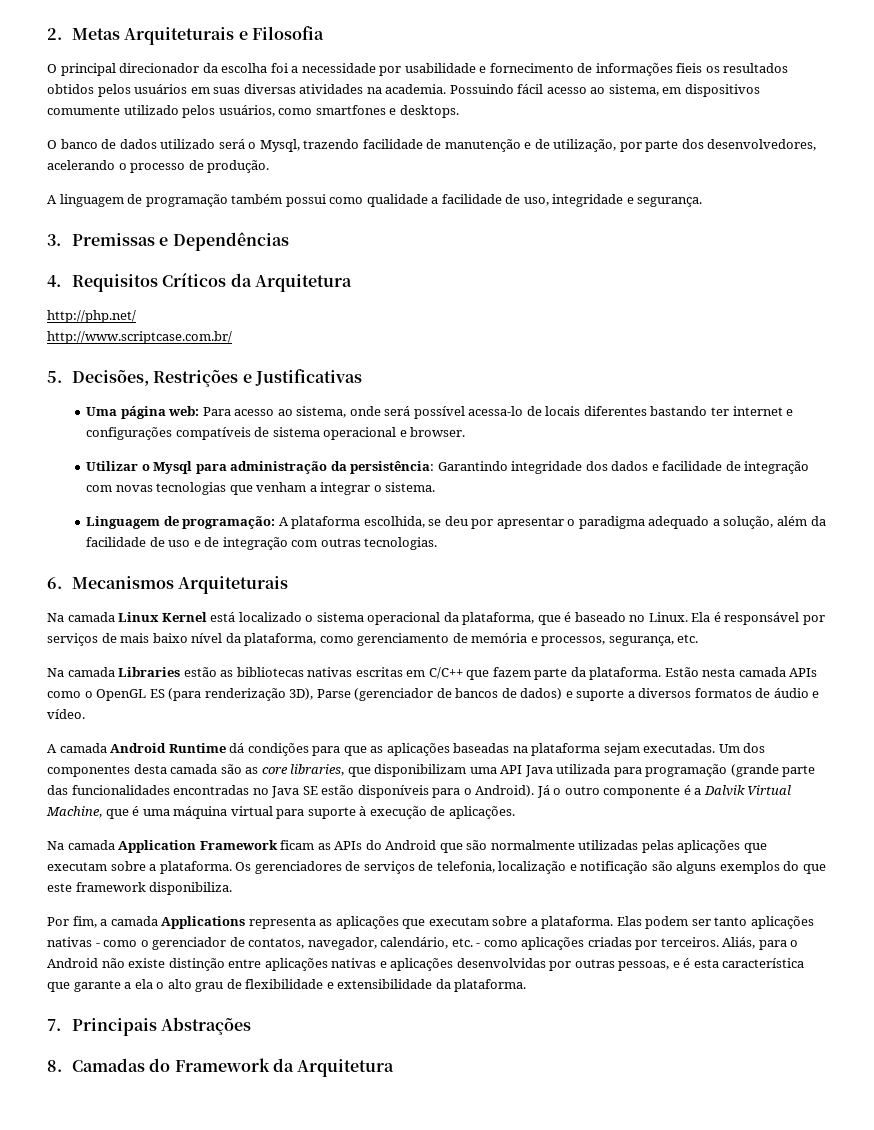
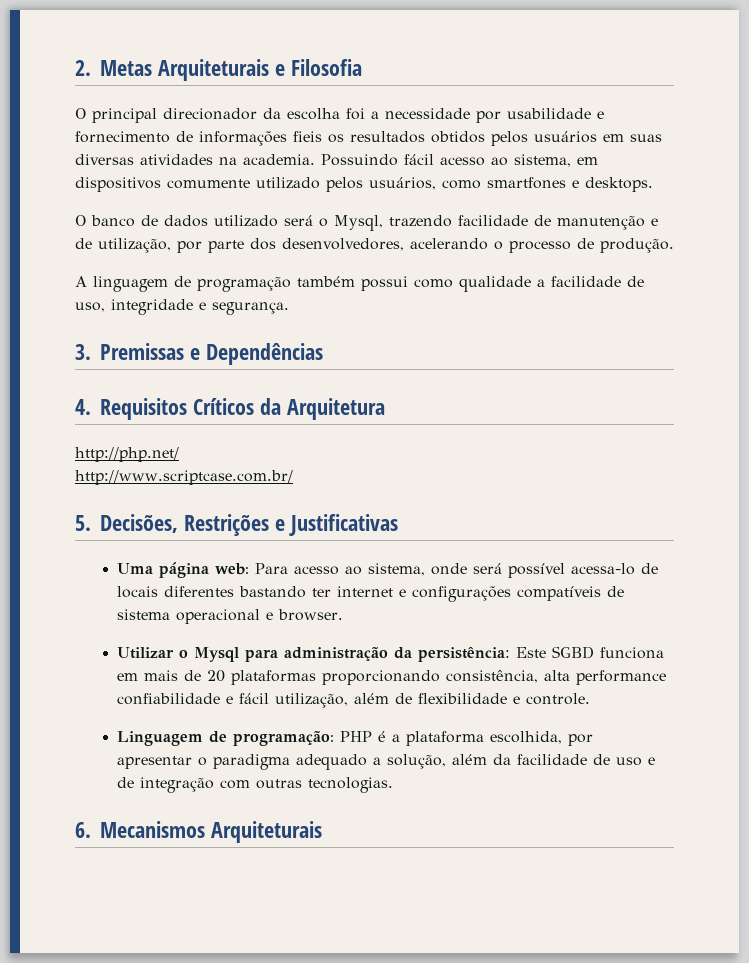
[437,461,810,474] [86,482,436,495] [86,516,468,529] Garantindo integridade dos dados e facilidade de integração com novas tecnologias que venham a integrar o sistema. // Linguagem de programação: A plataforma escolhida, se deu -> [516,646,665,659] [117,670,667,685] [117,693,591,708] [117,730,563,746] Este SGBD funciona em mais de 20 plataformas proporcionando consistência, alta performance confiabilidade e fácil utilização, além de flexibilidade e controle. // Linguagem de programação: PHP é a plataforma escolhida,
[47,612,825,625] [47,633,699,646] [47,667,818,680] [47,688,820,701] [47,709,85,719] [47,743,766,756] [47,764,816,777] [47,785,792,798] [46,806,515,819] [47,840,767,853] [47,861,826,874] [47,882,233,895] [47,916,814,929] [47,937,799,950] [47,958,805,971] [47,979,527,992] [47,1017,252,1036] [47,1058,395,1077] // Na camada Linux Kernel está localizado o sistema operacional da plataforma, que é baseado no Linux. Ela é responsável por serviços de mais baixo nível da plataforma, como gerenciamento de memória e processos, segurança, etc. // Na camada Libraries estão as bibliotecas nativas escritas em C/C++ que fazem parte da plataforma. Estão nesta camada APIs como o OpenGL ES (para renderização 3D), Parse (gerenciador de bancos de dados) e suporte a diversos formatos de áudio e vídeo. // A camada Android Runtime dá condições para que as aplicações baseadas na plataforma sejam executadas. Um dos componentes desta camada são as core libraries, que disponibilizam uma API Java utilizada para programação (grande parte das funcionalidades encontradas no Java SE estão disponíveis para o Android). Já o outro componente é a Dalvik Virtual Machine, que é uma máquina virtual para suporte à execução de aplicações. // Na camada Application Framework ficam as APIs do Android que são normalmente utilizadas pelas aplicações que executam sobre a plataforma. Os gerenciadores de serviços de telefonia, localização e notificação são alguns exemplos do que este framework disponibiliza. // Por fim, a camada Applications representa as aplicações que executam sobre a plataforma. Elas podem ser tanto aplicações nativas - como o gerenciador de contatos, navegador, calendário, etc. - como aplicações criadas por terceiros. Aliás, para o Android não existe distinção entre aplicações nativas e aplicações desenvolvidas por outras pessoas, e é esta característica que garante a ela o alto grau de flexibilidade e extensibilidade da plataforma. // 7. Principais Abstrações // 8. Camadas do Framework da Arquitetura -> (322, 832) none

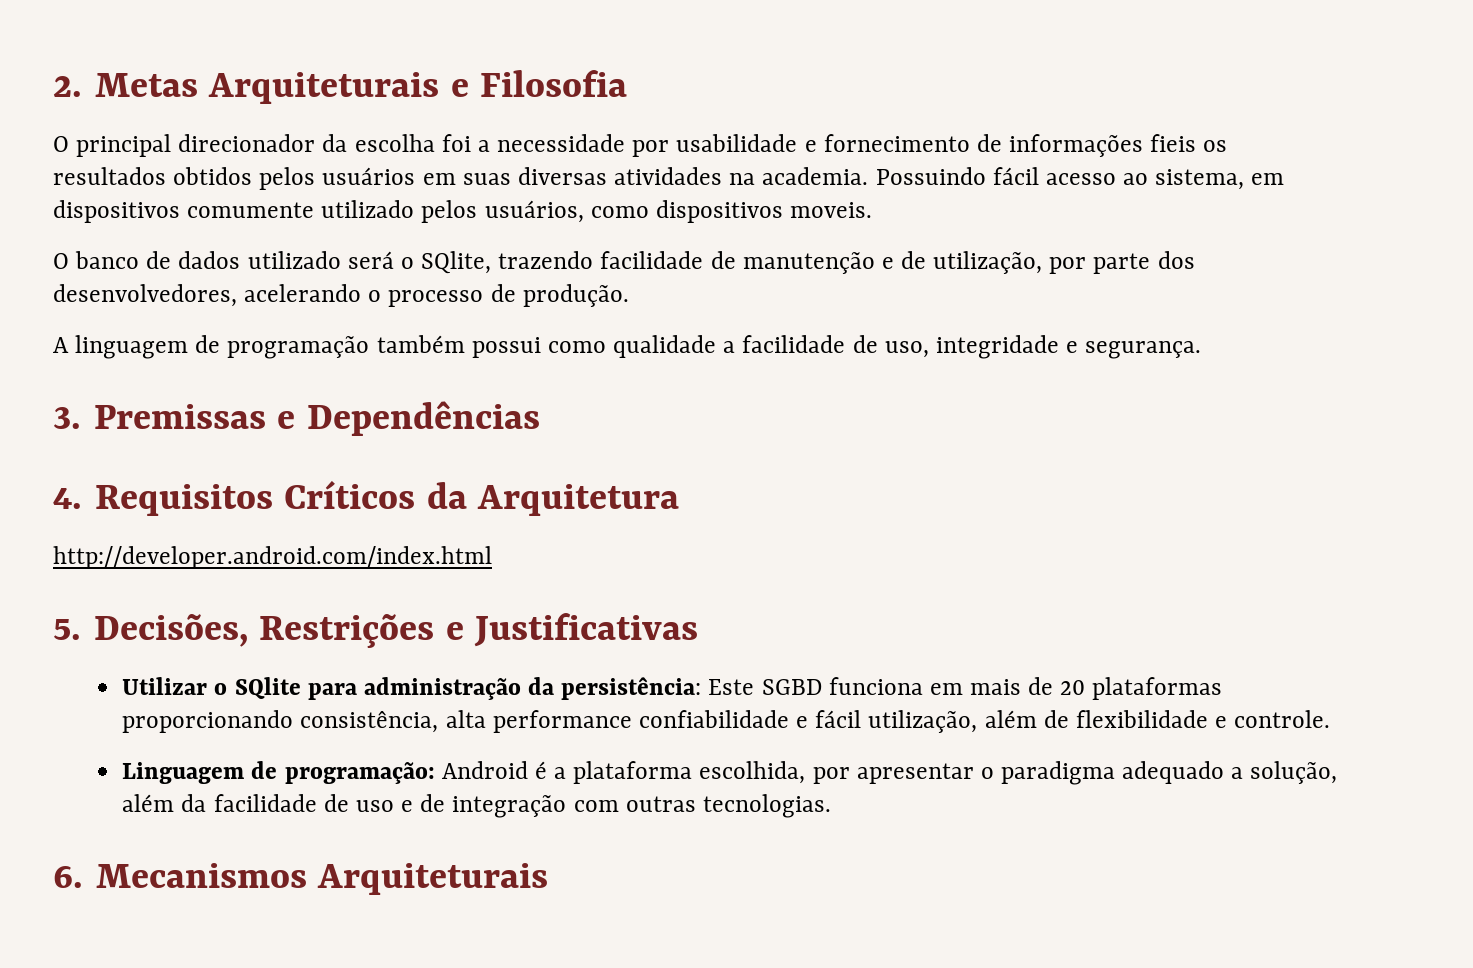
[487,177,653,192] smartfones e desktops. -> [655,200,873,223] dispositivos moveis.
[334,215,383,231] Mysql, -> [421,251,492,274] SQlite,
[75,447,179,462] [75,470,293,485] http://php.net/ // http://www.scriptcase.com.br/ -> [53,546,492,569] http://developer.android.com/index.html
[117,562,659,578] [117,586,625,602] [117,609,344,624] // Uma página web: Para acesso ao sistema, onde será possível acessa-lo de locais diferentes bastando ter internet e configurações compatíveis de sistema operacional e browser. -> (698, 630) none
[194,647,240,662] Mysql -> [234,677,301,699] SQlite
[340,731,373,742] PHP -> [441,761,528,779] Android

